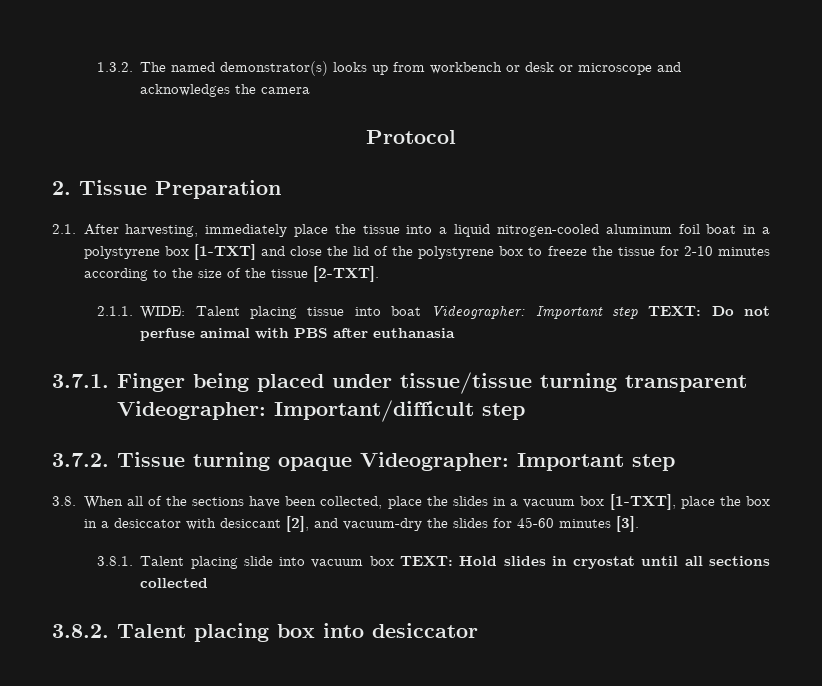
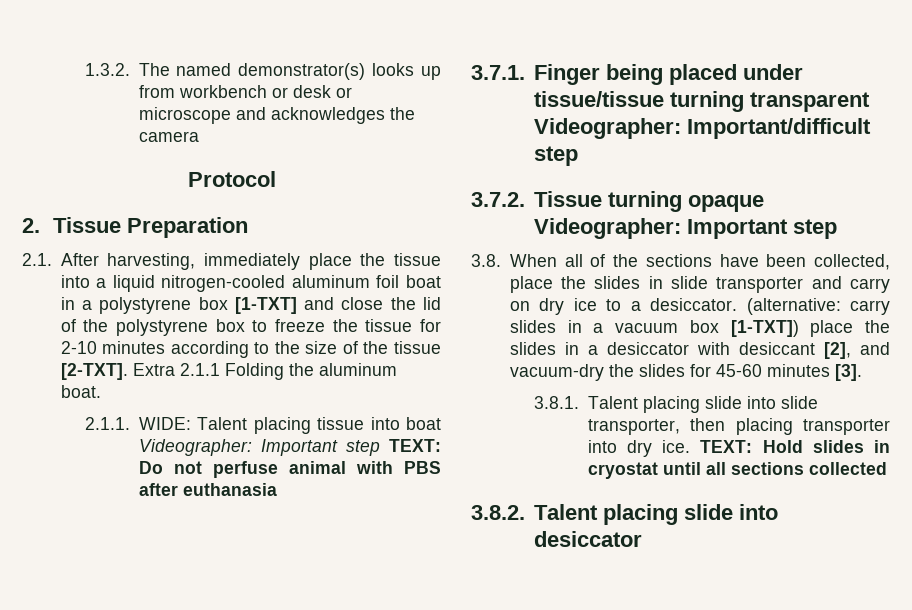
(379, 274) none -> [132,363,397,380] [60,385,101,398] Extra 2.1.1 Folding the aluminum boat.
(507, 501) none -> [671,276,890,293] [509,298,890,315] [509,320,582,333] slide transporter and carry on dry ice to a desiccator. (alternative: carry slides in
[609,494,771,510] [1-TXT], place the box -> [730,320,890,337] [509,342,556,355] [1-TXT]) place the slides
[311,556,394,568] vacuum box -> [780,396,818,409] [587,418,890,435] [587,440,690,457] slide transporter, then placing transporter into dry ice.
[276,624,315,638] box -> [683,504,733,520] slide

